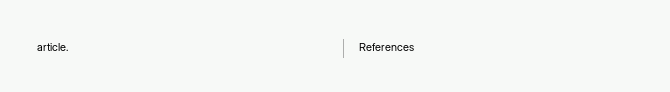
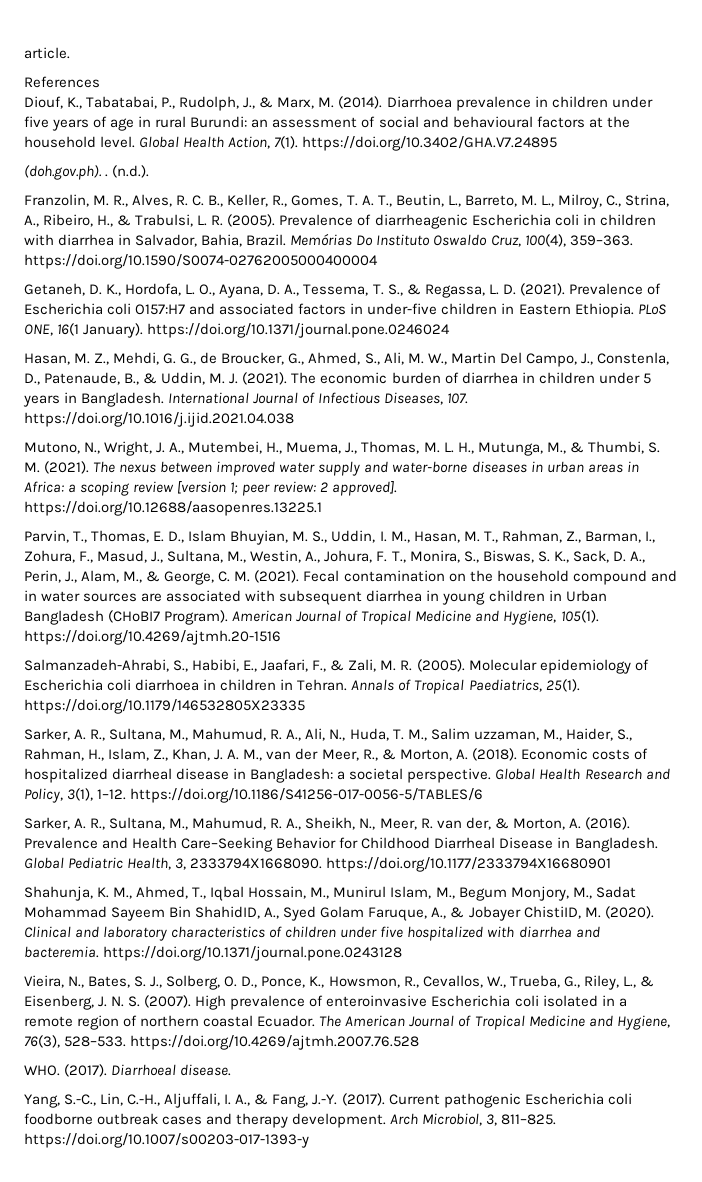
(414, 47) none -> [24,96,653,111] [24,116,630,131] [24,136,558,151] [24,165,150,180] [24,194,669,209] [24,214,656,229] [24,233,633,247] [24,254,378,269] [24,283,661,298] [24,303,666,318] [24,323,451,338] [24,352,669,367] [24,372,651,385] [23,392,469,407] [24,412,294,427] [24,441,660,456] [24,461,639,476] [24,481,398,496] [24,501,322,516] [24,530,655,545] [24,550,645,563] [24,570,677,585] [24,590,607,605] [24,610,599,625] [24,630,281,645] [24,659,649,674] [24,679,580,694] [24,699,305,714] [24,728,632,741] [24,748,648,761] [24,768,670,783] [24,788,484,803] [24,817,630,830] [24,837,658,852] [24,857,612,872] [24,886,636,901] [24,906,654,921] [24,926,600,941] [24,946,403,961] [24,975,654,990] [24,995,627,1010] [24,1015,670,1030] [24,1035,420,1050] [24,1064,232,1077] [24,1093,632,1108] [24,1113,557,1128] [24,1133,309,1148] // Diouf, K., Tabatabai, P., Rudolph, J., & Marx, M. (2014). Diarrhoea prevalence in children under five years of age in rural Burundi: an assessment of social and behavioural factors at the household level. Global Health Action, 7(1). https://doi.org/10.3402/GHA.V7.24895 // (doh.gov.ph). . (n.d.). // Franzolin, M. R., Alves, R. C. B., Keller, R., Gomes, T. A. T., Beutin, L., Barreto, M. L., Milroy, C., Strina, A., Ribeiro, H., & Trabulsi, L. R. (2005). Prevalence of diarrheagenic Escherichia coli in children with diarrhea in Salvador, Bahia, Brazil. Memórias Do Instituto Oswaldo Cruz, 100(4), 359–363. https://doi.org/10.1590/S0074-02762005000400004 // Getaneh, D. K., Hordofa, L. O., Ayana, D. A., Tessema, T. S., & Regassa, L. D. (2021). Prevalence of Escherichia coli O157:H7 and associated factors in under-five children in Eastern Ethiopia. PLoS ONE, 16(1 January). https://doi.org/10.1371/journal.pone.0246024 // Hasan, M. Z., Mehdi, G. G., de Broucker, G., Ahmed, S., Ali, M. W., Martin Del Campo, J., Constenla, D., Patenaude, B., & Uddin, M. J. (2021). The economic burden of diarrhea in children under 5 years in Bangladesh. International Journal of Infectious Diseases, 107. https://doi.org/10.1016/j.ijid.2021.04.038 // Mutono, N., Wright, J. A., Mutembei, H., Muema, J., Thomas, M. L. H., Mutunga, M., & Thumbi, S. M. (2021). The nexus between improved water supply and water-borne diseases in urban areas in Africa: a scoping review [version 1; peer review: 2 approved]. https://doi.org/10.12688/aasopenres.13225.1 // Parvin, T., Thomas, E. D., Islam Bhuyian, M. S., Uddin, I. M., Hasan, M. T., Rahman, Z., Barman, I., Zohura, F., Masud, J., Sultana, M., Westin, A., Johura, F. T., Monira, S., Biswas, S. K., Sack, D. A., Perin, J., Alam, M., & George, C. M. (2021). Fecal contamination on the household compound and in water sources are associated with subsequent diarrhea in young children in Urban Bangladesh (CHoBI7 Program). American Journal of Tropical Medicine and Hygiene, 105(1). https://doi.org/10.4269/ajtmh.20-1516 // Salmanzadeh-Ahrabi, S., Habibi, E., Jaafari, F., & Zali, M. R. (2005). Molecular epidemiology of Escherichia coli diarrhoea in children in Tehran. Annals of Tropical Paediatrics, 25(1). https://doi.org/10.1179/146532805X23335 // Sarker, A. R., Sultana, M., Mahumud, R. A., Ali, N., Huda, T. M., Salim uzzaman, M., Haider, S., Rahman, H., Islam, Z., Khan, J. A. M., van der Meer, R., & Morton, A. (2018). Economic costs of hospitalized diarrheal disease in Bangladesh: a societal perspective. Global Health Research and Policy, 3(1), 1–12. https://doi.org/10.1186/S41256-017-0056-5/TABLES/6 // Sarker, A. R., Sultana, M., Mahumud, R. A., Sheikh, N., Meer, R. van der, & Morton, A. (2016). Prevalence and Health Care–Seeking Behavior for Childhood Diarrheal Disease in Bangladesh. Global Pediatric Health, 3, 2333794X1668090. https://doi.org/10.1177/2333794X16680901 // Shahunja, K. M., Ahmed, T., Iqbal Hossain, M., Munirul Islam, M., Begum Monjory, M., Sadat Mohammad Sayeem Bin ShahidID, A., Syed Golam Faruque, A., & Jobayer ChistiID, M. (2020). Clinical and laboratory characteristics of children under five hospitalized with diarrhea and bacteremia. https://doi.org/10.1371/journal.pone.0243128 // Vieira, N., Bates, S. J., Solberg, O. D., Ponce, K., Howsmon, R., Cevallos, W., Trueba, G., Riley, L., & Eisenberg, J. N. S. (2007). High prevalence of enteroinvasive Escherichia coli isolated in a remote region of northern coastal Ecuador. The American Journal of Tropical Medicine and Hygiene, 76(3), 528–533. https://doi.org/10.4269/ajtmh.2007.76.528 // WHO. (2017). Diarrhoeal disease. // Yang, S.-C., Lin, C.-H., Aljuffali, I. A., & Fang, J.-Y. (2017). Current pathogenic Escherichia coli foodborne outbreak cases and therapy development. Arch Microbiol, 3, 811–825. https://doi.org/10.1007/s00203-017-1393-y

